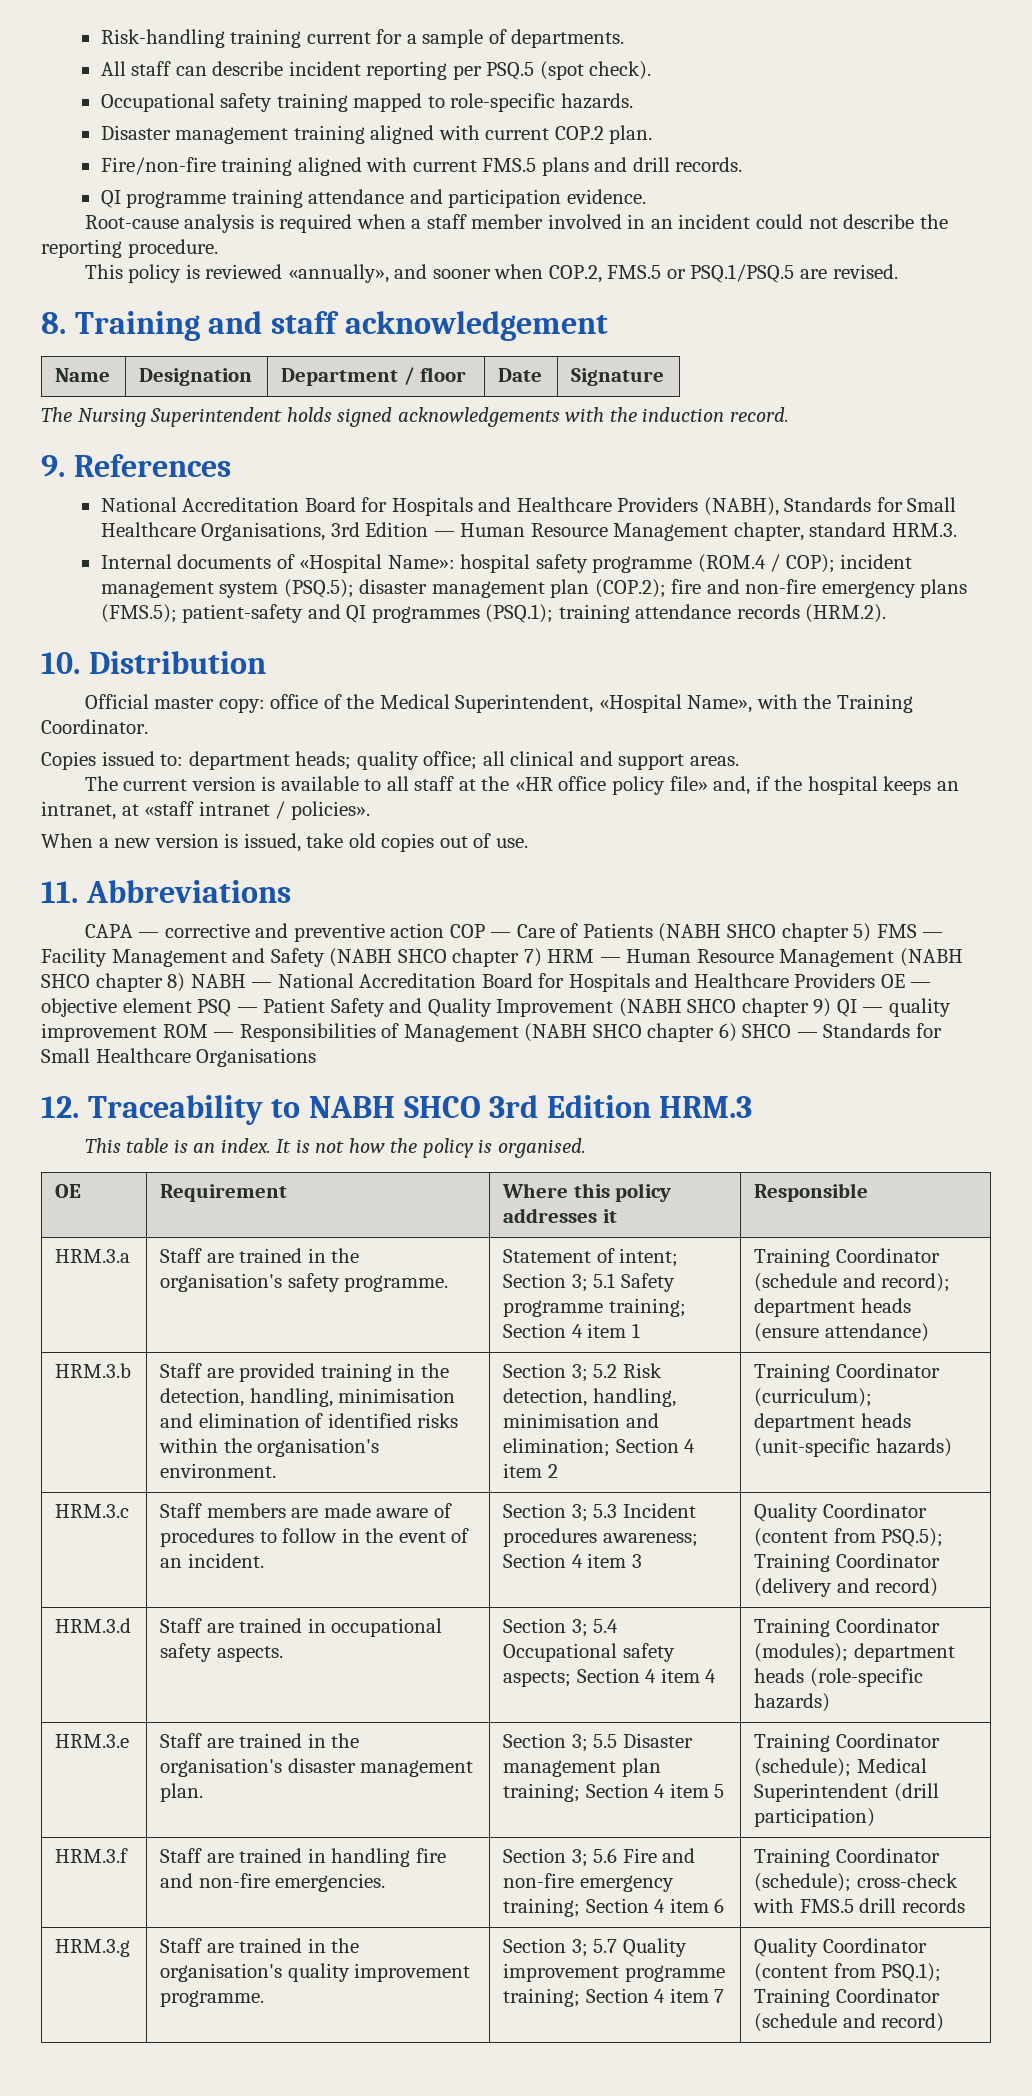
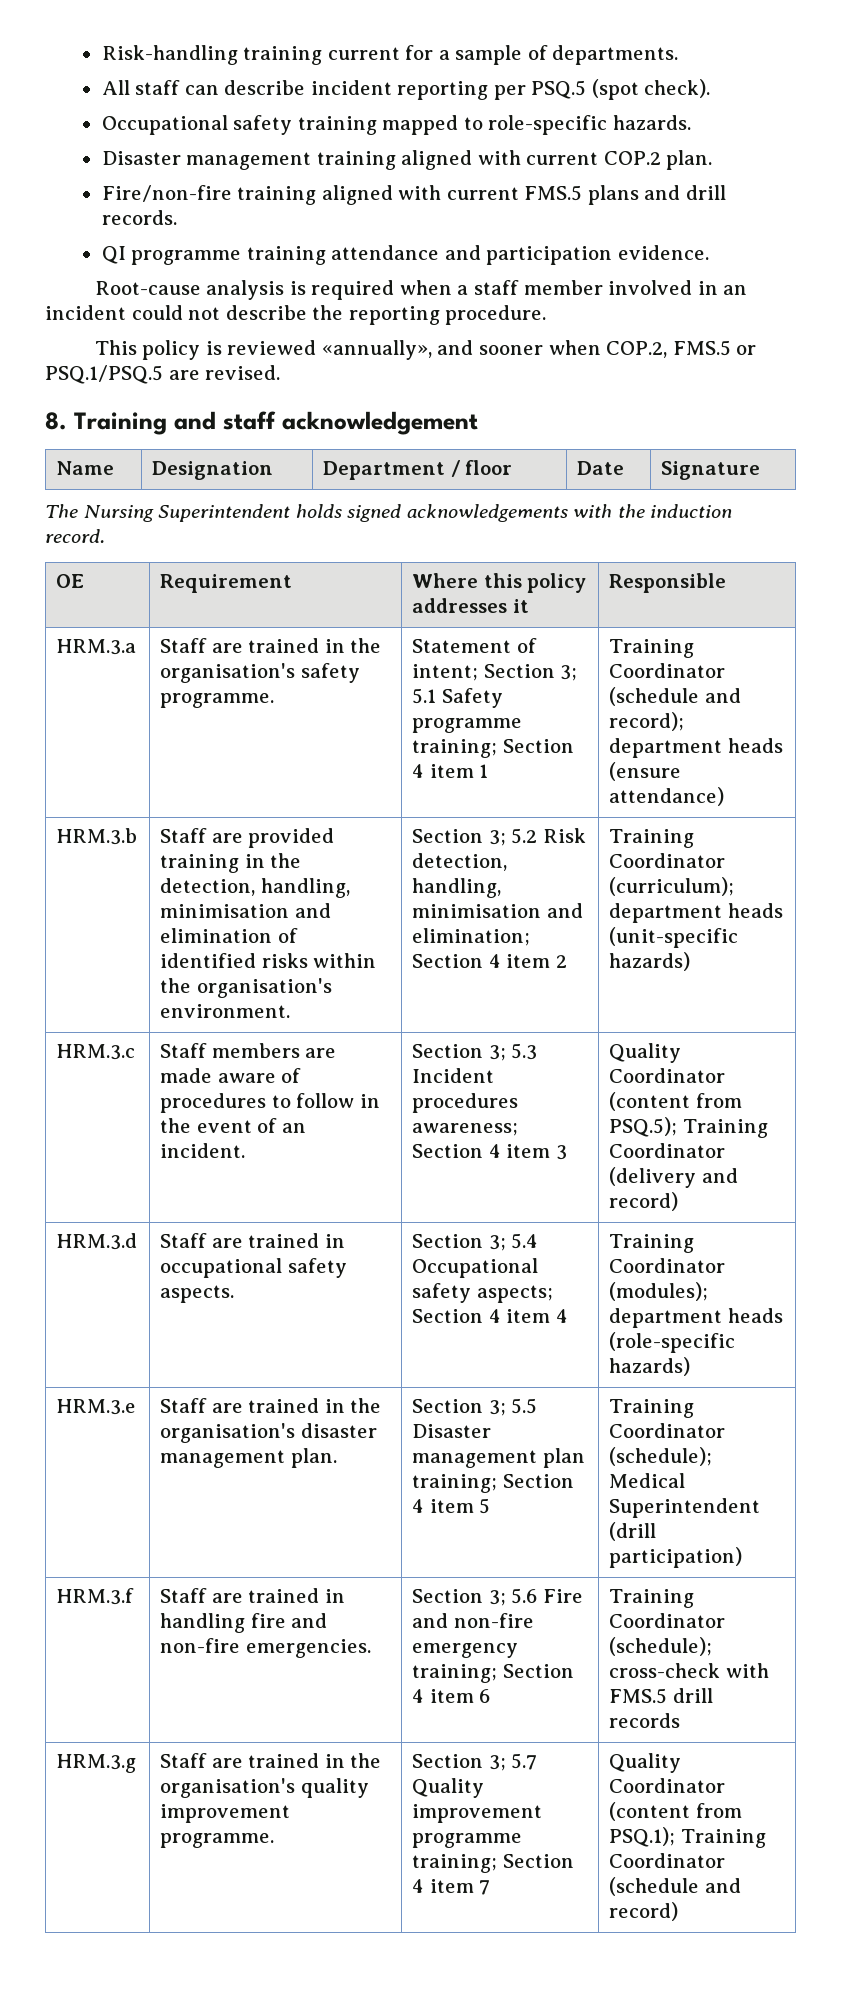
[41,454,231,477] [100,497,957,516] [100,522,957,541] [100,554,913,573] [100,579,968,598] [100,604,887,623] [41,651,266,674] [84,694,913,713] [41,719,148,734] [41,751,739,770] [84,776,959,795] [41,801,370,820] [41,833,528,852] [41,880,291,903] [84,923,944,942] [41,948,963,967] [41,973,932,992] [41,998,952,1017] [41,1023,942,1042] [41,1048,317,1067] [41,1095,753,1125] [84,1138,586,1158] // 9. References // National Accreditation Board for Hospitals and Healthcare Providers (NABH), Standards for Small Healthcare Organisations, 3rd Edition — Human Resource Management chapter, standard HRM.3. // Internal documents of «Hospital Name»: hospital safety programme (ROM.4 / COP); incident management system (PSQ.5); disaster management plan (COP.2); fire and non-fire emergency plans (FMS.5); patient-safety and QI programmes (PSQ.1); training attendance records (HRM.2). // 10. Distribution // Official master copy: office of the Medical Superintendent, «Hospital Name», with the Training Coordinator. // Copies issued to: department heads; quality office; all clinical and support areas. // The current version is available to all staff at the «HR office policy file» and, if the hospital keeps an intranet, at «staff intranet / policies». // When a new version is issued, take old copies out of use. // 11. Abbreviations // CAPA — corrective and preventive action COP — Care of Patients (NABH SHCO chapter 5) FMS — Facility Management and Safety (NABH SHCO chapter 7) HRM — Human Resource Management (NABH SHCO chapter 8) NABH — National Accreditation Board for Hospitals and Healthcare Providers OE — objective element PSQ — Patient Safety and Quality Improvement (NABH SHCO chapter 9) QI — quality improvement ROM — Responsibilities of Management (NABH SHCO chapter 6) SHCO — Standards for Small Healthcare Organisations // 12. Traceability to NABH SHCO 3rd Edition HRM.3 // This table is an index. It is not how the policy is organised. -> (105, 536) none

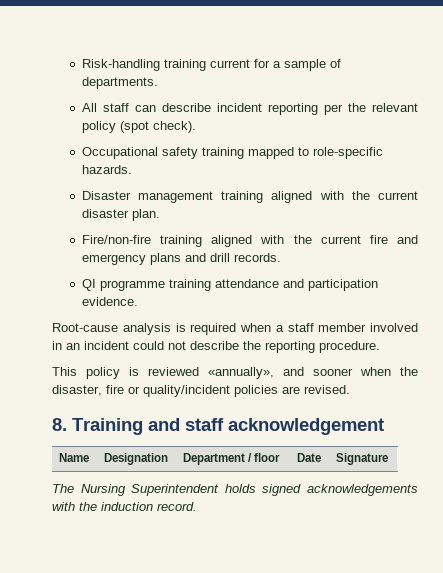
[531,80,587,99] PSQ.5 -> [347,103,418,112] [81,121,116,133] the relevant policy
[526,151,661,165] current COP.2 -> [351,191,418,200] [81,209,129,218] the current disaster
[446,185,583,201] current FMS.5 -> [293,235,418,244] [81,254,146,265] the current fire and emergency
[606,340,757,358] [45,365,163,384] COP.2, FMS.5 or PSQ.1/PSQ.5 -> [400,367,418,376] [52,385,278,397] the disaster, fire or quality/incident policies
[56,574,85,588] [160,574,293,593] [412,573,587,593] [412,598,529,613] [609,573,727,593] [56,639,137,655] [160,638,382,653] [160,663,360,683] [160,693,275,708] [412,638,537,653] [412,664,578,681] [412,688,503,708] [412,718,523,733] [412,739,574,758] [412,764,489,778] [609,639,695,658] [609,663,726,678] [609,687,741,706] [609,712,685,731] [609,738,783,758] [609,762,682,781] [609,787,725,806] [56,828,138,845] [160,828,335,848] [160,853,302,873] [160,878,350,898] [160,903,331,918] [160,928,298,943] [160,953,377,968] [160,978,332,998] [160,1004,291,1018] [412,828,586,846] [412,853,508,871] [412,878,502,898] [412,903,583,918] [412,928,531,946] [412,954,567,968] [609,829,695,848] [609,853,726,868] [609,877,735,896] [609,903,783,923] [609,927,739,948] [609,952,691,971] [56,1044,136,1060] [160,1043,337,1058] [160,1068,302,1083] [160,1093,380,1113] [160,1118,306,1133] [160,1143,246,1158] [412,1043,538,1061] [412,1068,495,1083] [412,1093,519,1113] [412,1123,519,1136] [412,1144,567,1160] [609,1043,682,1063] [609,1068,726,1083] [609,1092,742,1111] [609,1117,768,1138] [609,1143,726,1158] [609,1167,738,1188] [609,1192,679,1211] [56,1233,138,1250] [160,1233,345,1248] [160,1258,347,1278] [160,1285,235,1303] [412,1233,539,1251] [412,1258,539,1278] [412,1283,553,1303] [412,1309,568,1323] [609,1234,695,1253] [609,1258,726,1273] [609,1282,709,1301] [609,1308,783,1328] [609,1332,736,1353] [609,1357,691,1376] [56,1399,137,1415] [160,1398,382,1413] [160,1423,377,1443] [160,1448,337,1468] [412,1398,538,1416] [412,1424,492,1438] [412,1448,585,1468] [412,1474,574,1493] [412,1498,491,1514] [609,1399,695,1418] [609,1423,726,1438] [609,1447,713,1466] [609,1473,686,1488] [609,1498,761,1518] [609,1522,657,1541] [609,1547,743,1568] [56,1588,135,1605] [160,1588,345,1603] [160,1613,328,1633] [160,1638,371,1658] [412,1588,583,1606] [412,1613,534,1628] [412,1643,519,1658] [412,1664,574,1683] [412,1689,491,1703] [609,1589,695,1608] [609,1613,726,1628] [609,1637,713,1656] [609,1663,769,1678] [609,1688,713,1704] [609,1713,681,1728] [56,1754,137,1773] [160,1753,382,1768] [160,1778,369,1798] [160,1804,291,1823] [160,1833,275,1848] [412,1753,538,1771] [412,1778,485,1798] [412,1804,543,1823] [412,1833,523,1848] [412,1854,574,1873] [412,1879,491,1895] [609,1753,682,1773] [609,1778,726,1793] [609,1802,742,1821] [609,1827,766,1848] [609,1853,726,1868] [609,1877,741,1896] [609,1902,679,1921] // OE | Requirement | Where this policy addresses it | Responsible // HRM.3.a | Staff are trained in the organisation's safety programme. | Statement of intent; Section 3; 5.1 Safety programme training; Section 4 item 1 | Training Coordinator (schedule and record); department heads (ensure attendance) // HRM.3.b | Staff are provided training in the detection, handling, minimisation and elimination of identified risks within the organisation's environment. | Section 3; 5.2 Risk detection, handling, minimisation and elimination; Section 4 item 2 | Training Coordinator (curriculum); department heads (unit-specific hazards) // HRM.3.c | Staff members are made aware of procedures to follow in the event of an incident. | Section 3; 5.3 Incident procedures awareness; Section 4 item 3 | Quality Coordinator (content from PSQ.5); Training Coordinator (delivery and record) // HRM.3.d | Staff are trained in occupational safety aspects. | Section 3; 5.4 Occupational safety aspects; Section 4 item 4 | Training Coordinator (modules); department heads (role-specific hazards) // HRM.3.e | Staff are trained in the organisation's disaster management plan. | Section 3; 5.5 Disaster management plan training; Section 4 item 5 | Training Coordinator (schedule); Medical Superintendent (drill participation) // HRM.3.f | Staff are trained in handling fire and non-fire emergencies. | Section 3; 5.6 Fire and non-fire emergency training; Section 4 item 6 | Training Coordinator (schedule); cross-check with FMS.5 drill records // HRM.3.g | Staff are trained in the organisation's quality improvement programme. | Section 3; 5.7 Quality improvement programme training; Section 4 item 7 | Quality Coordinator (content from PSQ.1); Training Coordinator (schedule and record) -> (197, 506) none

